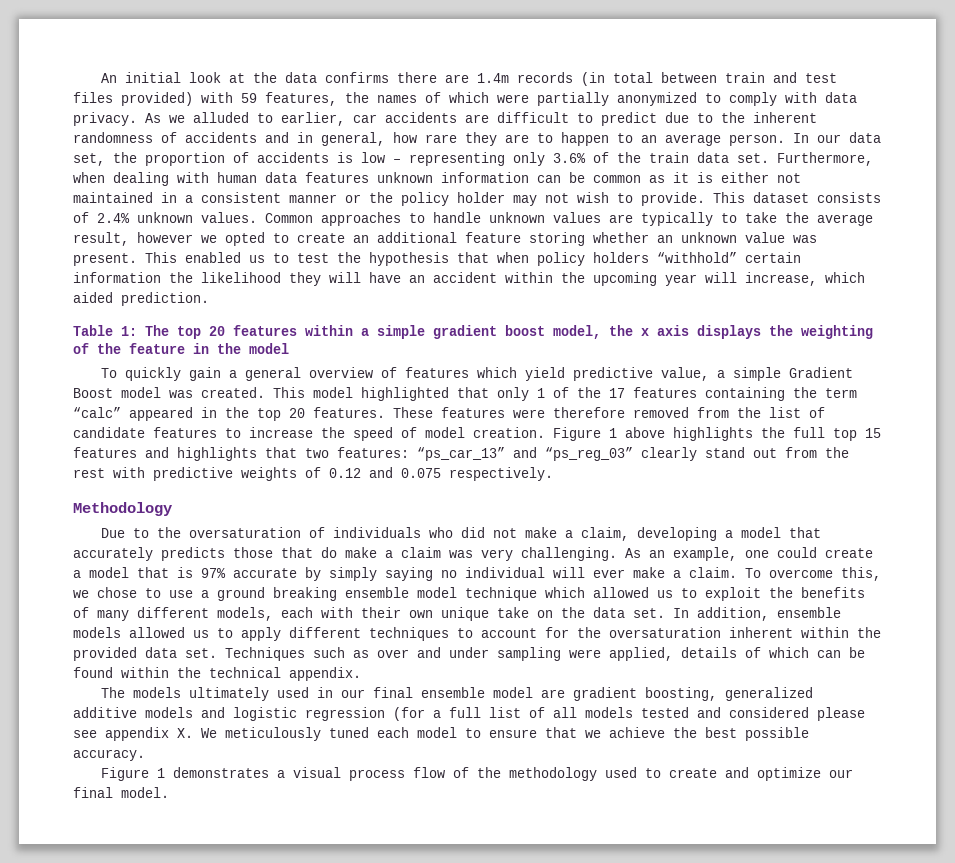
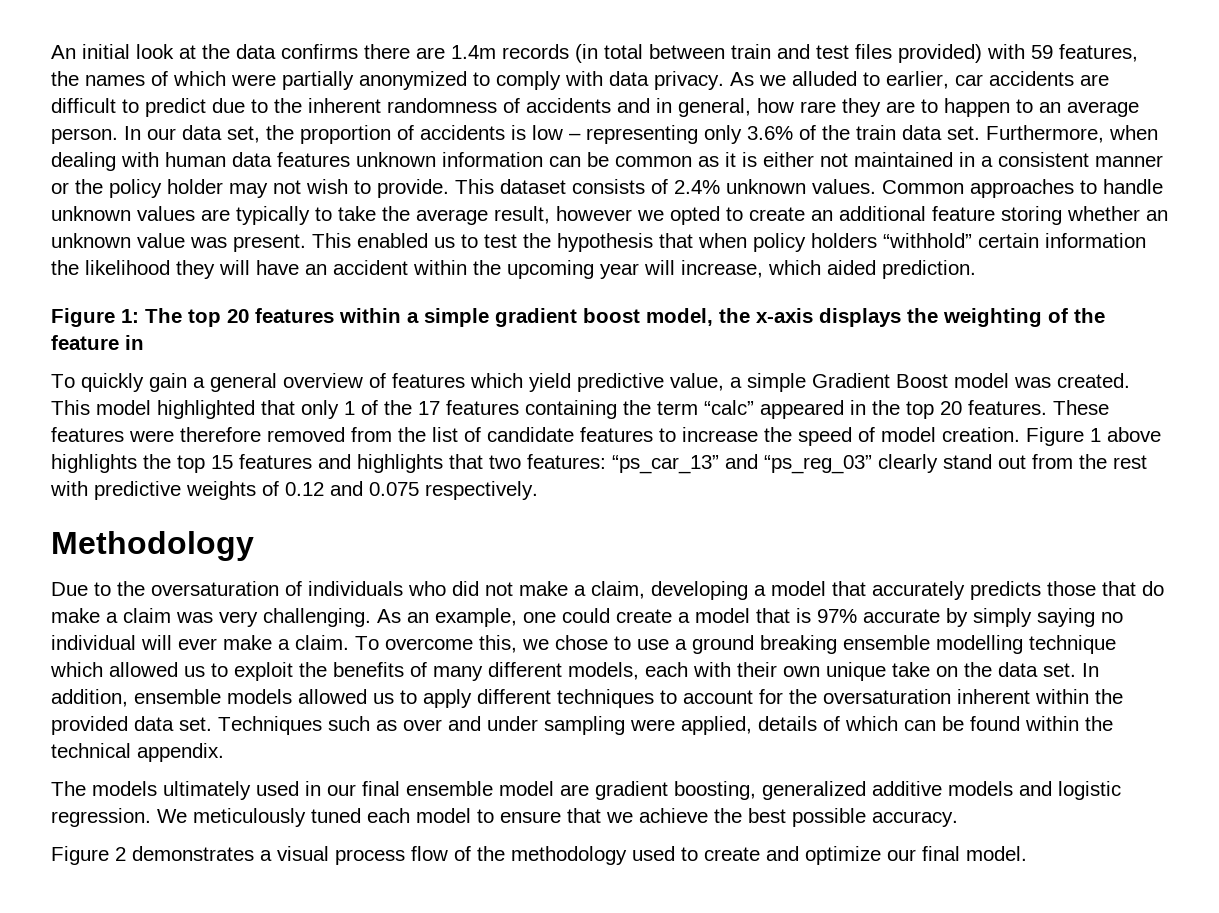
[73,325,113,336] Table -> [51,308,115,327] Figure
[641,325,689,336] x axis -> [756,308,813,323] x-axis
[217,343,289,354] the model -> (144, 342) none
[793,427,825,438] full -> (171, 461) none
[417,587,457,598] model -> [936,635,1023,654] modelling
[305,707,865,721] [73,727,193,741] regression (for a full list of all models tested and considered please see appendix X. -> [51,808,151,827] regression.
[156,768,165,778] 1 -> [115,847,126,861] 2

